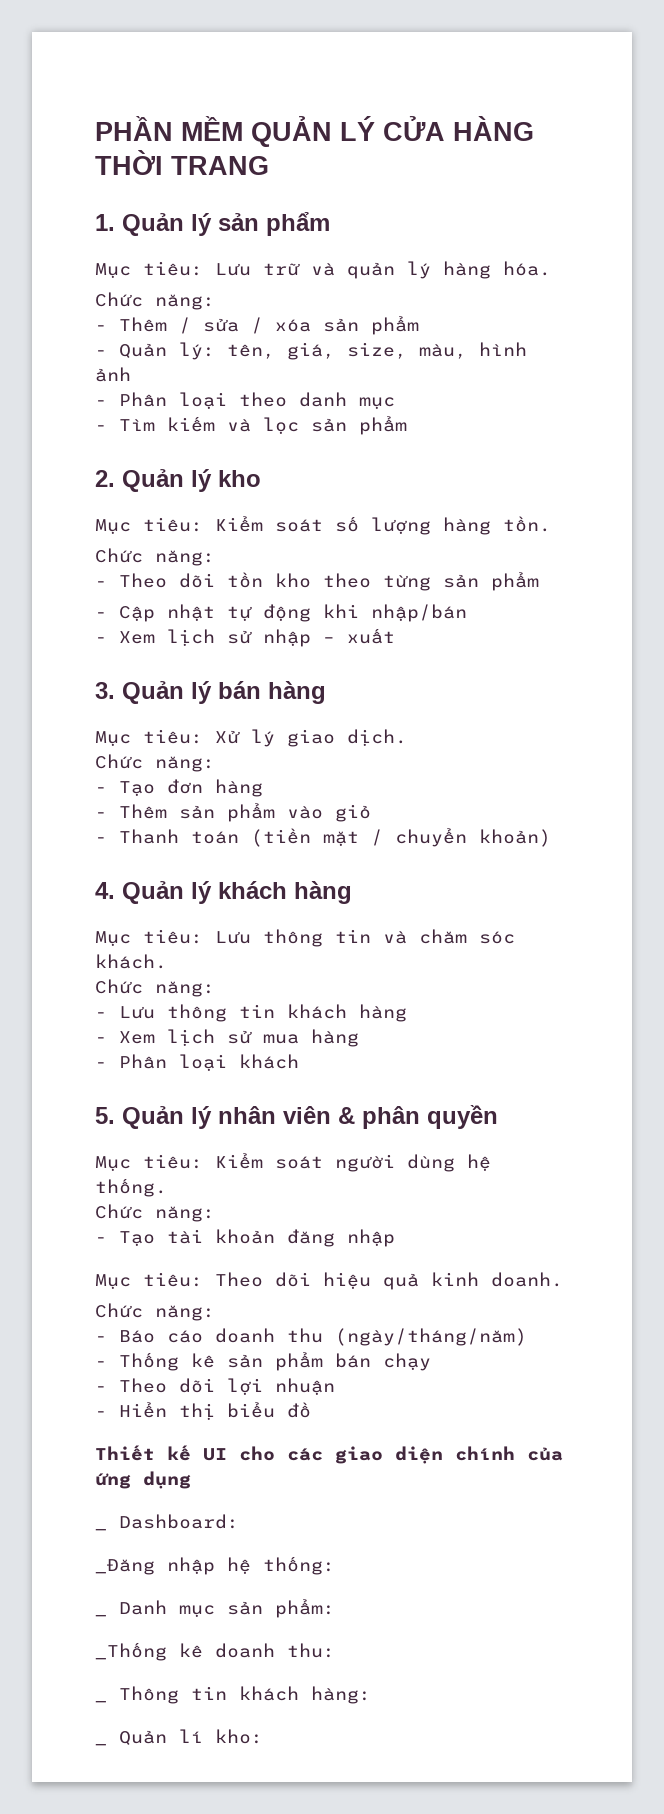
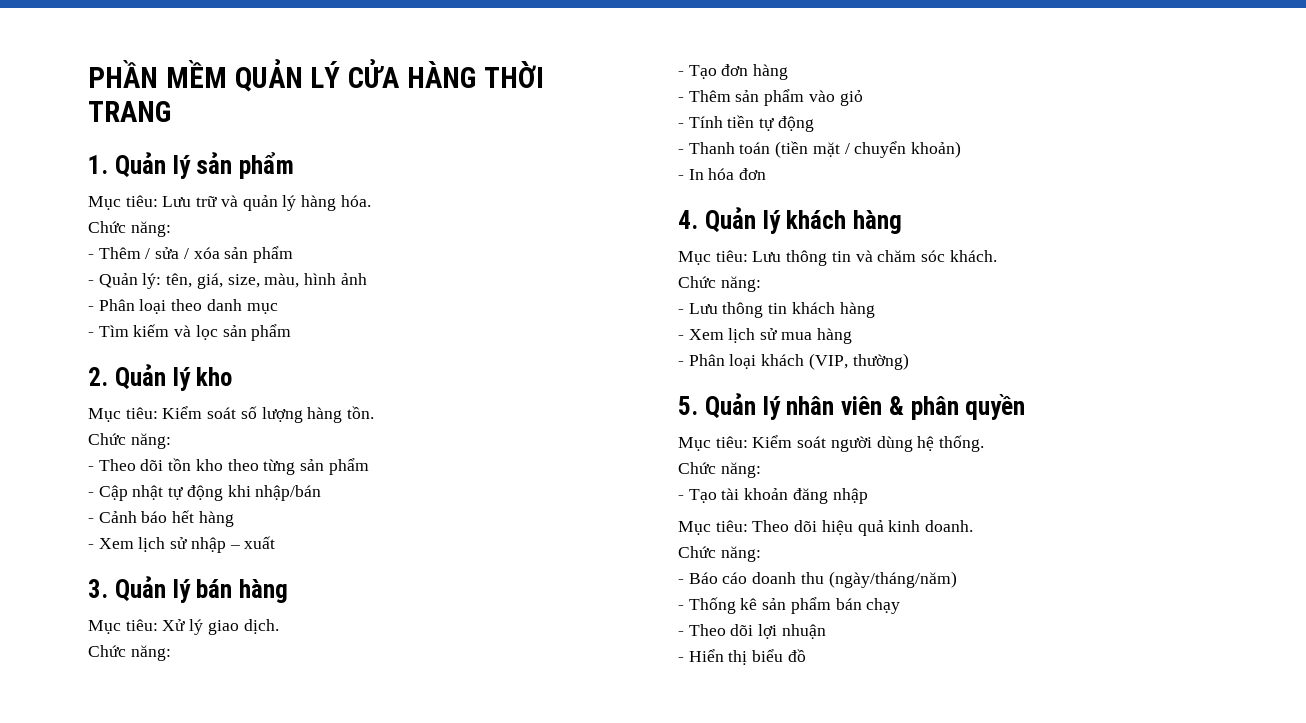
(467, 613) none -> [88,510,234,527] // - Cảnh báo hết hàng
(371, 813) none -> [678,115,814,132] // - Tính tiền tự động
(551, 838) none -> [678,168,767,180] // - In hóa đơn
(299, 1061) none -> [808,353,909,370] (VIP, thường)
[95,1445,563,1464] [95,1471,191,1489] [95,1514,239,1531] [95,1556,335,1575] [95,1599,335,1618] [95,1642,335,1661] [95,1686,371,1704] [95,1729,263,1746] // Thiết kế UI cho các giao diện chính của ứng dụng // _ Dashboard: // _Đăng nhập hệ thống: // _ Danh mục sản phẩm: // _Thống kê doanh thu: // _ Thông tin khách hàng: // _ Quản lí kho: -> (806, 655) none

